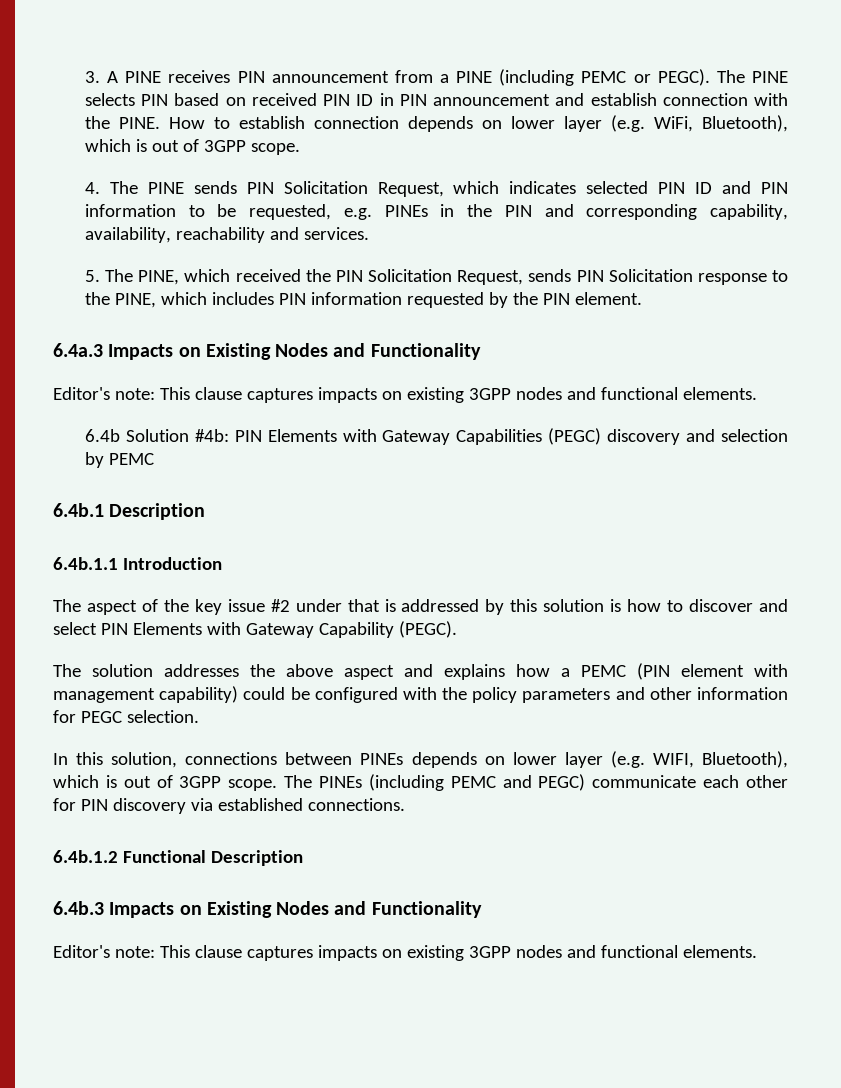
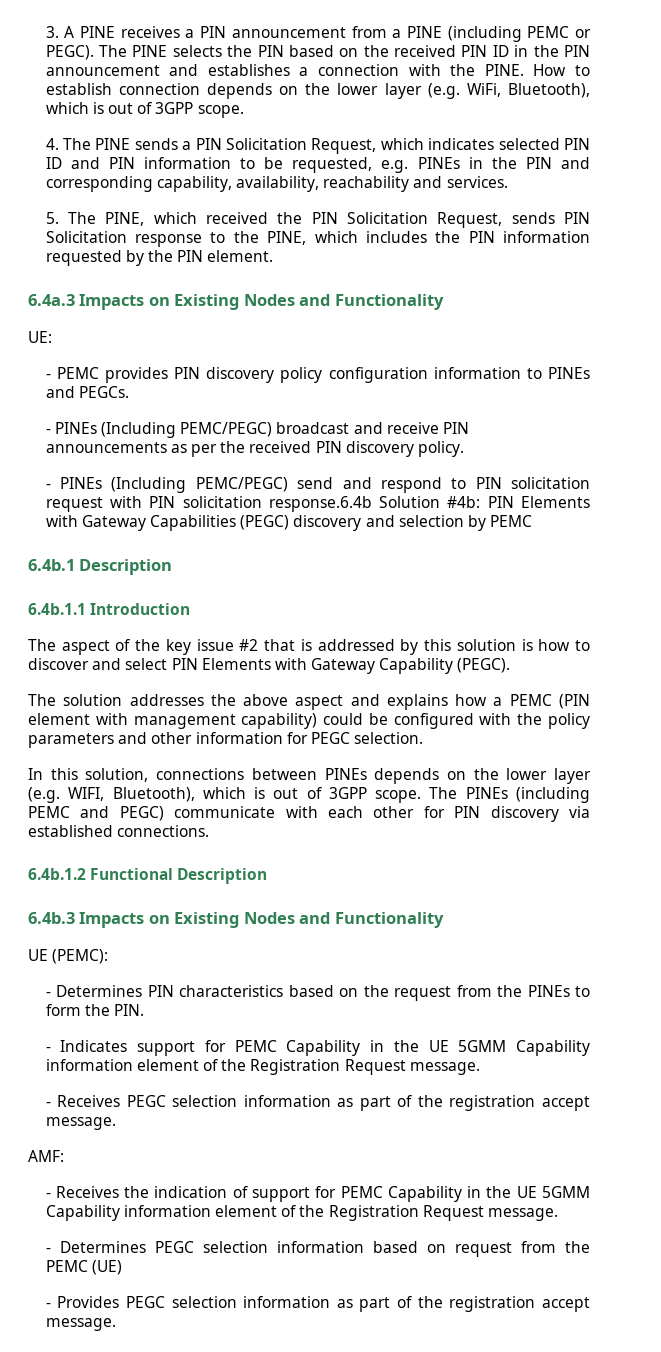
(231, 76) none -> [185,29,195,38] a
(136, 99) none -> [227,45,253,57] the
(246, 101) none -> [363,45,389,57] the
(394, 99) none -> [533,45,559,57] the
[590,93,657,106] establish -> [207,64,309,76] establishes a
(503, 124) none -> [305,83,331,95] the
(237, 187) none -> [182,141,192,150] a
(275, 298) none -> [435,231,461,243] the
[53,387,757,403] [85,429,121,442] Editor's note: This clause captures impacts on existing 3GPP nodes and functional elements. // 6.4b -> [28,331,52,343] [45,367,590,383] [45,386,129,398] [45,422,469,438] [45,441,464,457] [45,477,590,493] [45,496,372,512] UE: // - PEMC provides PIN discovery policy configuration information to PINEs and PEGCs. // - PINEs (Including PEMC/PEGC) broadcast and receive PIN announcements as per the received PIN discovery policy. // - PINEs (Including PEMC/PEGC) send and respond to PIN solicitation request with PIN solicitation response.6.4b
[295,599,342,612] under -> (259, 645) none
(505, 760) none -> [473,768,499,780] the
(697, 781) none -> [285,806,318,818] with
[53,945,757,961] Editor's note: This clause captures impacts on existing 3GPP nodes and functional elements. -> [28,949,109,964] [45,985,590,1001] [45,1004,145,1016] [45,1040,590,1056] [45,1059,480,1075] [45,1095,590,1111] [45,1117,116,1130] [28,1150,64,1162] [45,1186,590,1202] [45,1205,558,1221] [45,1241,590,1257] [45,1260,122,1275] [45,1296,591,1312] [45,1318,116,1331] UE (PEMC): // - Determines PIN characteristics based on the request from the PINEs to form the PIN. // - Indicates support for PEMC Capability in the UE 5GMM Capability information element of the Registration Request message. // - Receives PEGC selection information as part of the registration accept message. // AMF: // - Receives the indication of support for PEMC Capability in the UE 5GMM Capability information element of the Registration Request message. // - Determines PEGC selection information based on request from the PEMC (UE) // - Provides PEGC selection information as part of the registration accept message.

